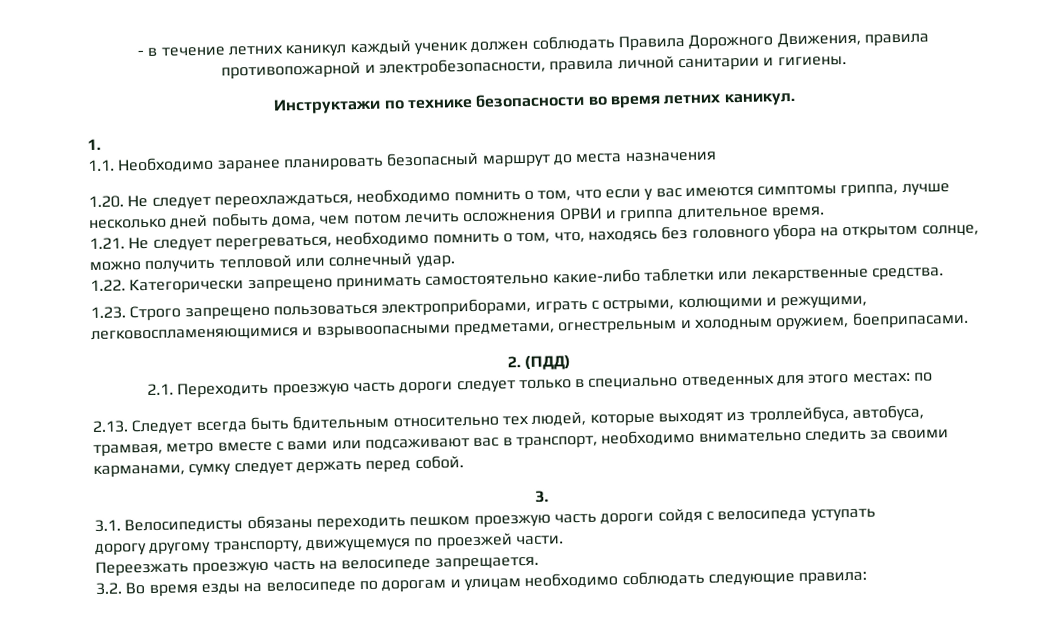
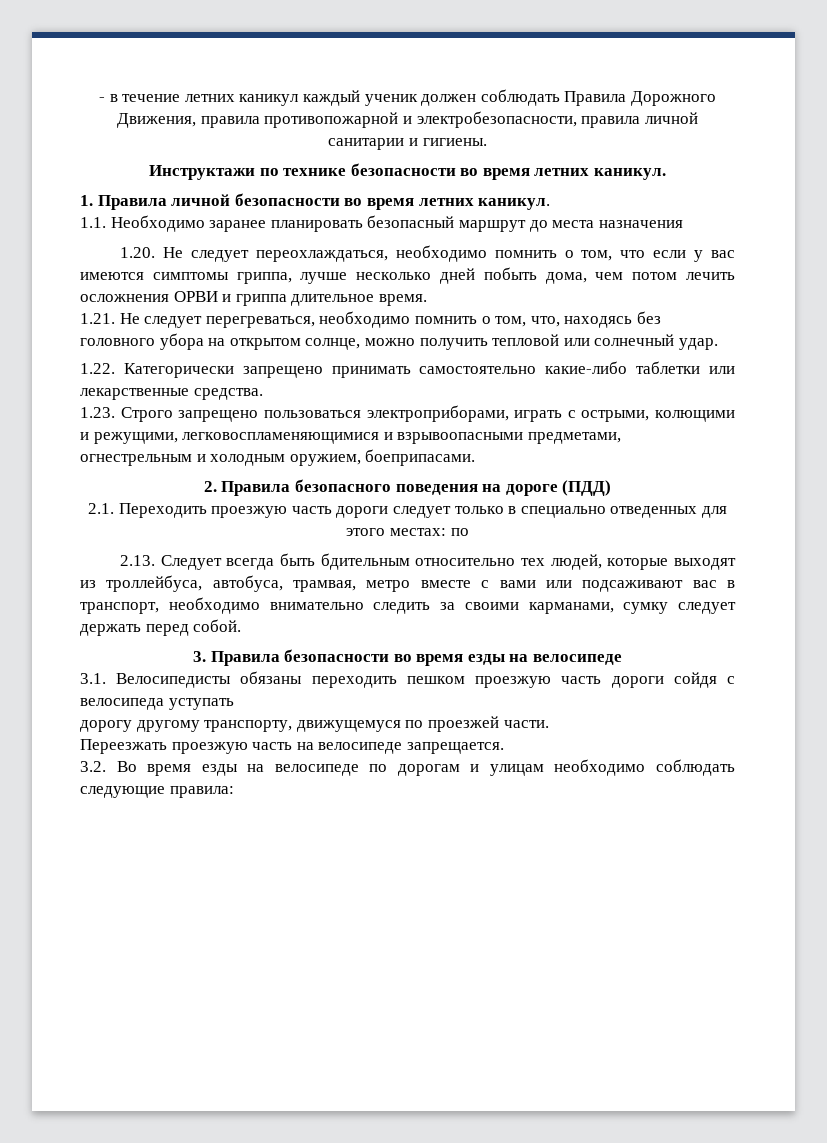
(101, 144) none -> [97,193,551,210] Правила личной безопасности во время летних каникул.
(521, 362) none -> [221,479,558,496] Правила безопасного поведения на дороге
(549, 496) none -> [210,649,623,666] Правила безопасности во время езды на велосипеде

